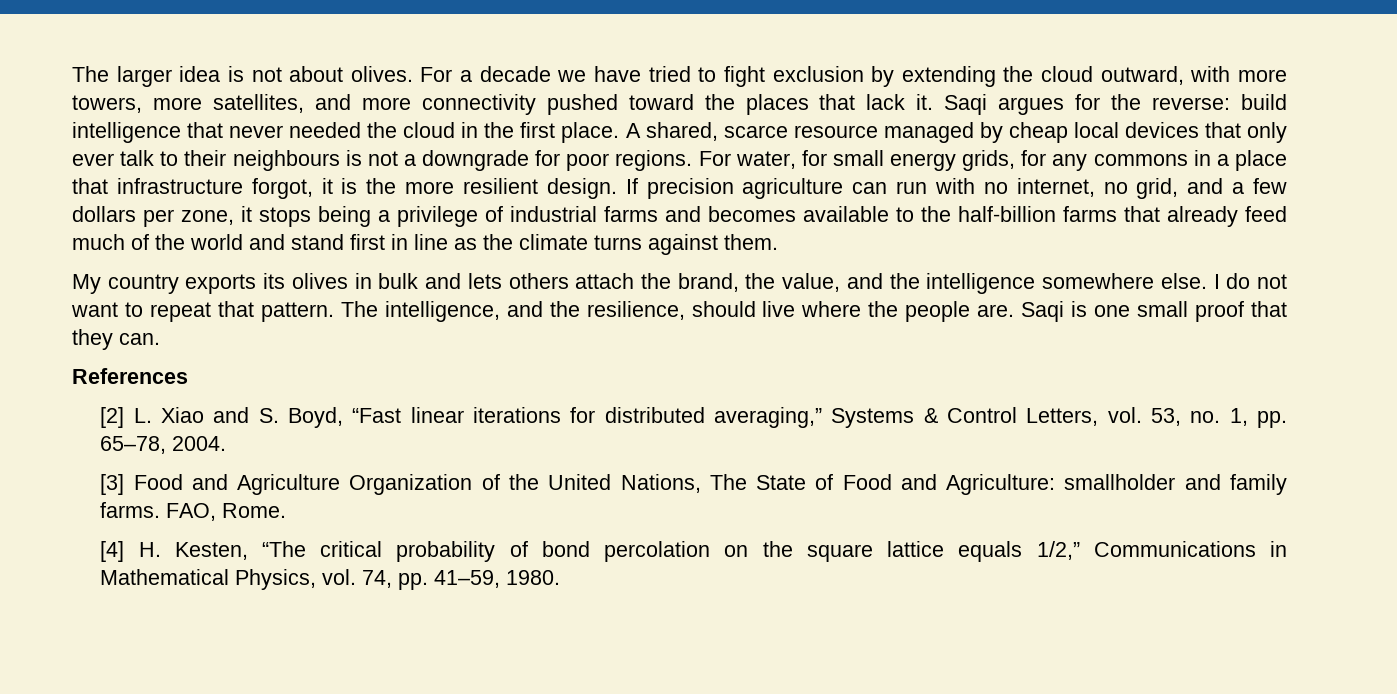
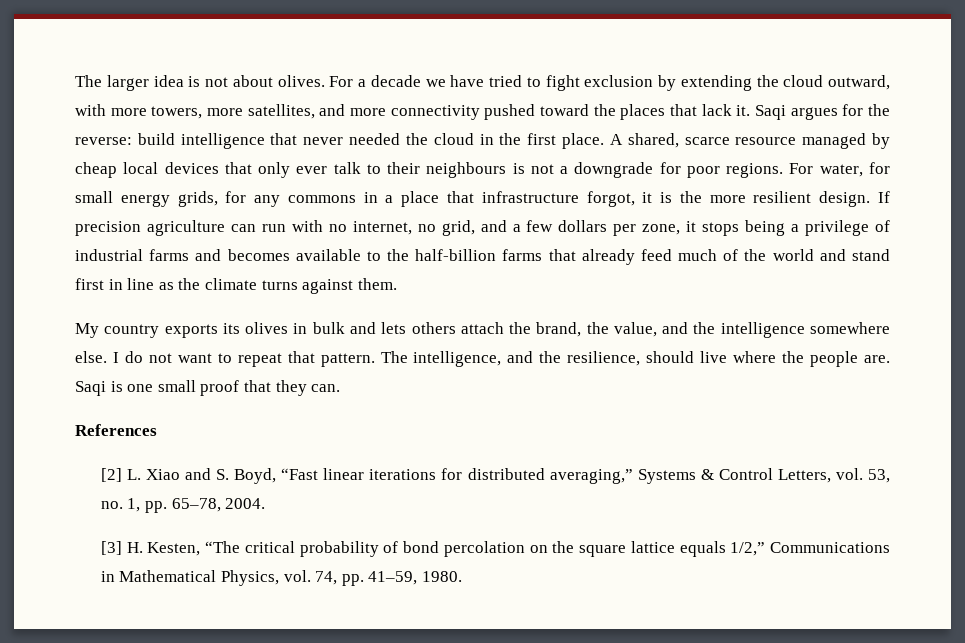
[133,474,1287,495] [100,502,287,521] [100,541,125,562] Food and Agriculture Organization of the United Nations, The State of Food and Agriculture: smallholder and family farms. FAO, Rome. // [4] -> (122, 548) none

